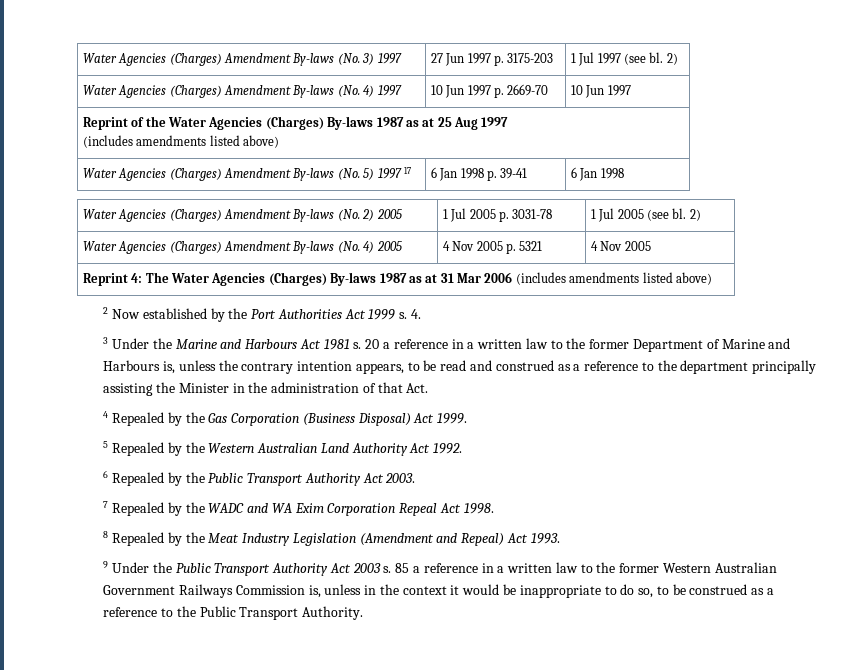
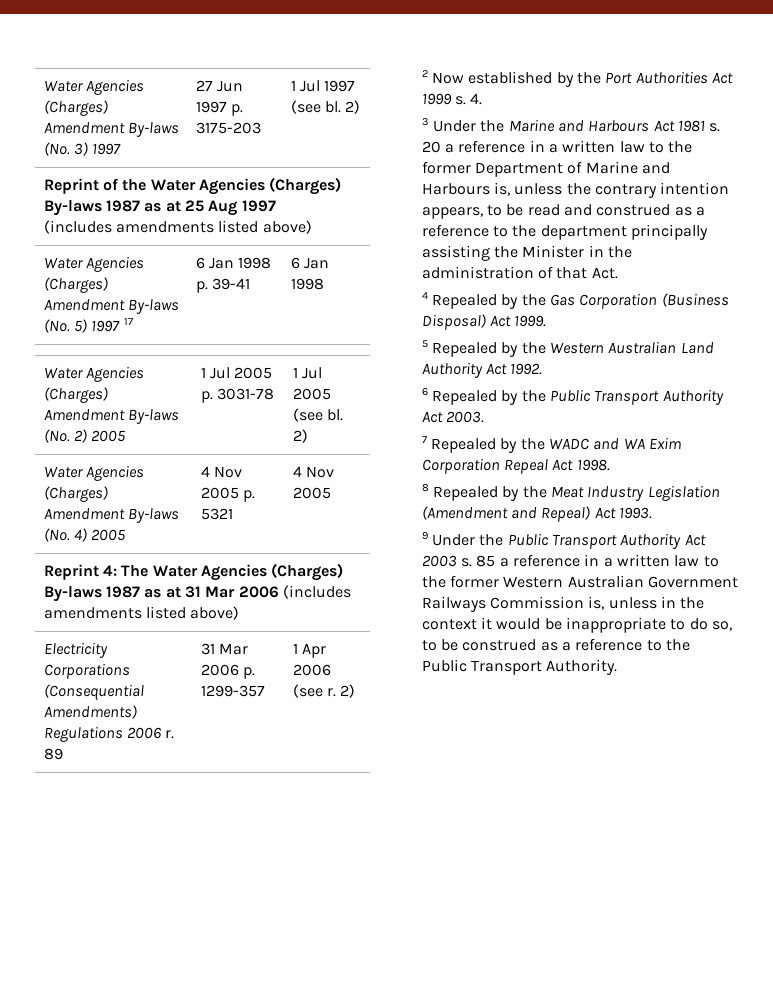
[82,85,402,98] [430,84,549,98] [570,85,631,98] // Water Agencies (Charges) Amendment By-laws (No. 4) 1997 | 10 Jun 1997 p. 2669-70 | 10 Jun 1997 -> (361, 107) none
(712, 278) none -> [43,642,108,658] [43,663,130,679] [43,684,144,700] [43,705,137,719] [43,726,175,742] [43,748,63,760] [200,643,248,655] [200,664,255,679] [200,685,265,697] [292,643,326,658] [292,664,331,676] [292,684,356,698] // Electricity Corporations (Consequential Amendments) Regulations 2006 r. 89 | 31 Mar 2006 p. 1299-357 | 1 Apr 2006 (see r. 2)

